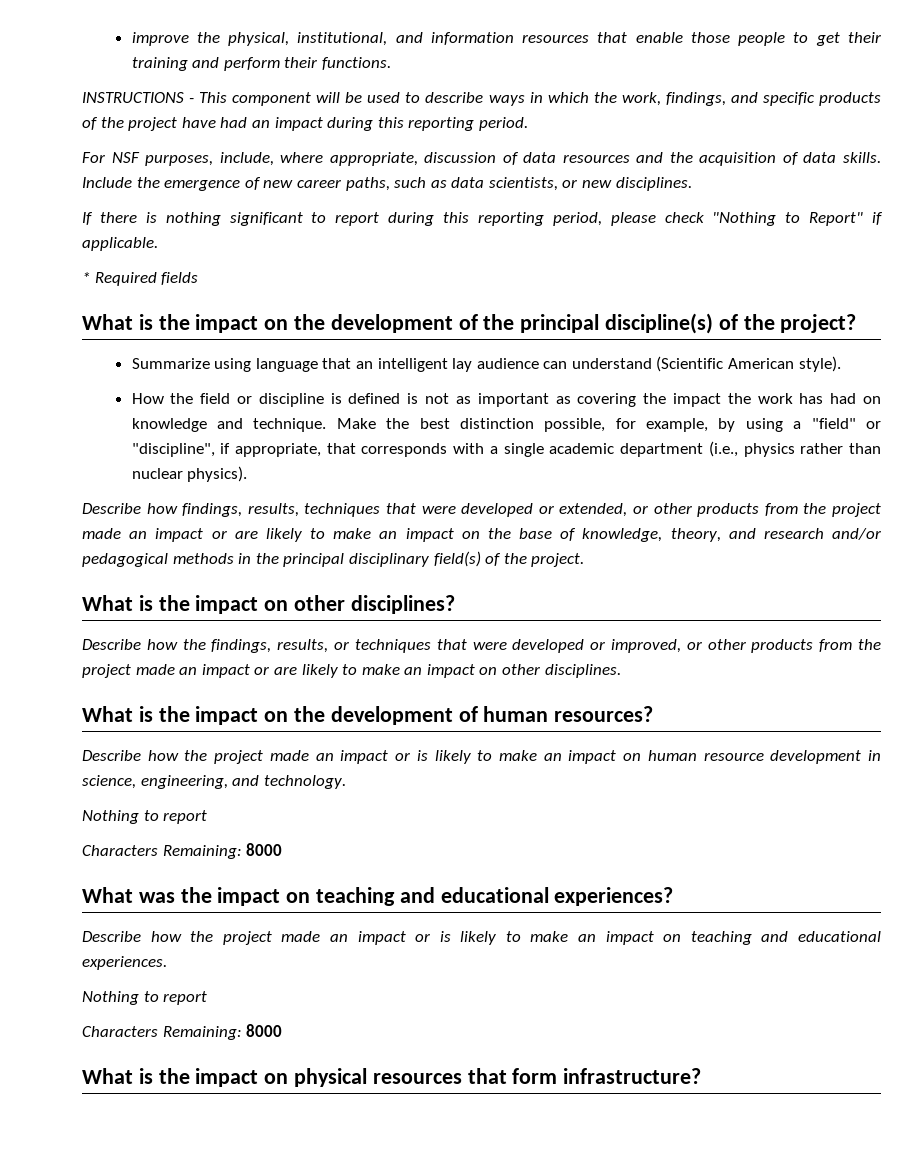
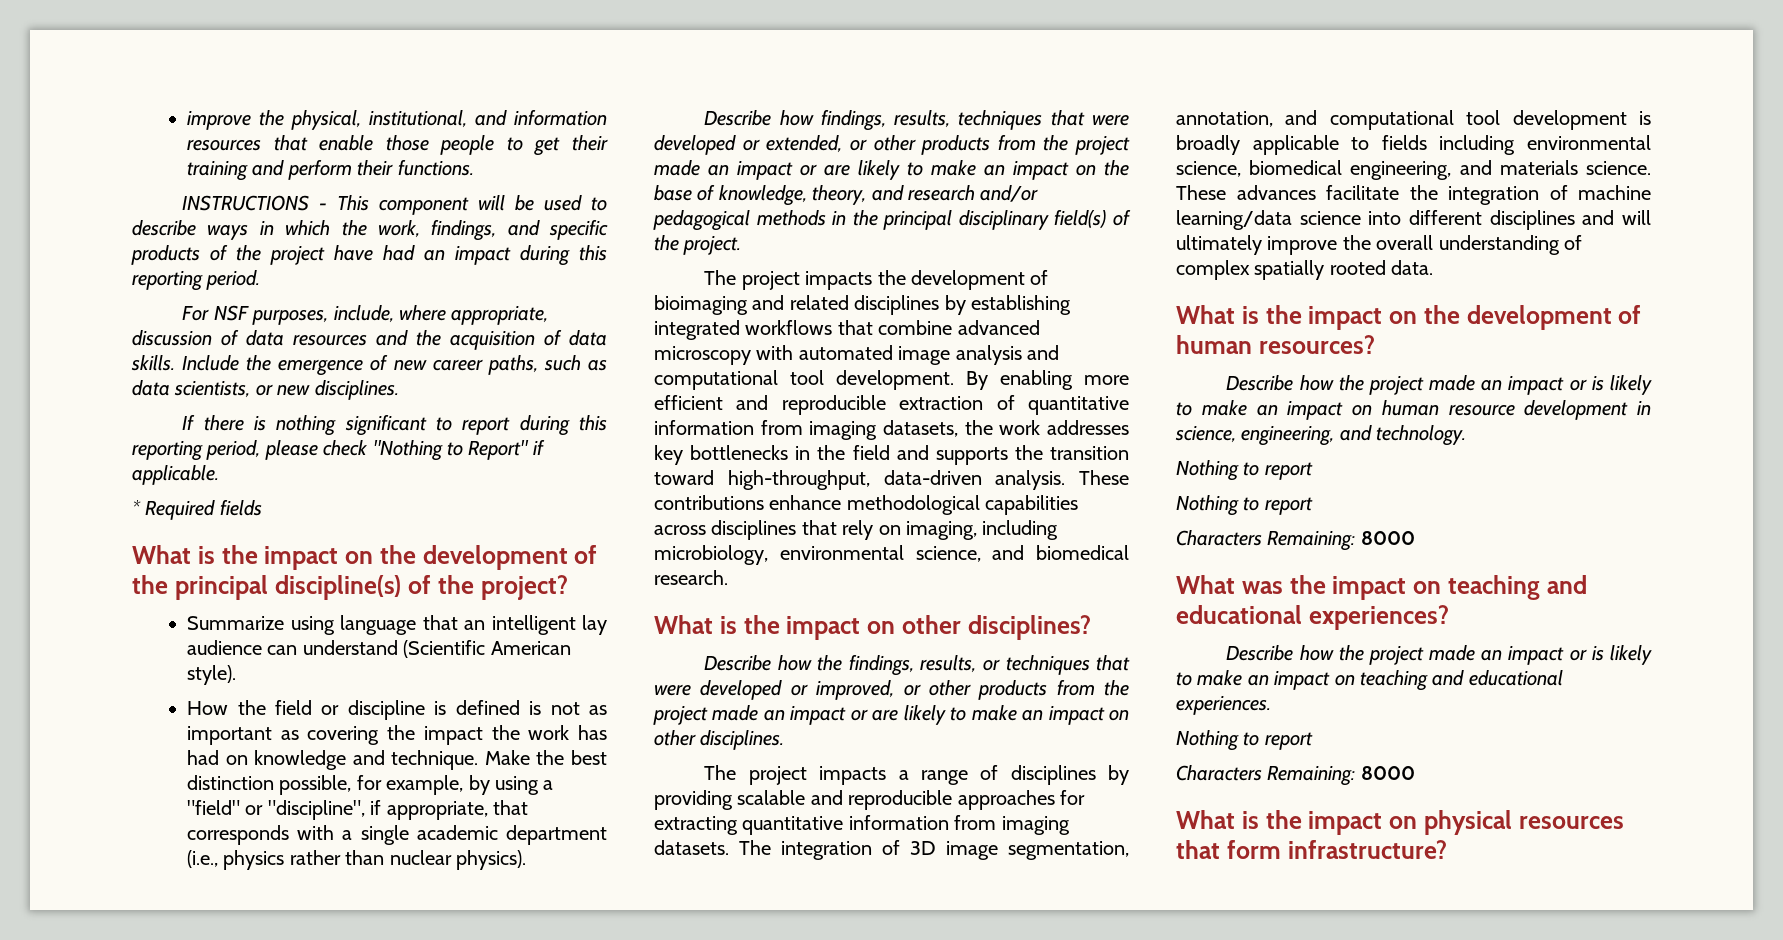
(585, 560) none -> [704,270,1049,290] [654,295,1071,315] [654,320,1040,340] [654,345,1059,365] [654,370,1129,390] [654,395,1129,415] [654,420,1129,440] [654,445,1129,465] [654,470,1129,490] [654,495,1079,515] [654,520,1059,540] [654,545,1129,565] [654,570,728,585] // The project impacts the development of bioimaging and related disciplines by establishing integrated workflows that combine advanced microscopy with automated image analysis and computational tool development. By enabling more efficient and reproducible extraction of quantitative information from imaging datasets, the work addresses key bottlenecks in the field and supports the transition toward high-throughput, data-driven analysis. These contributions enhance methodological capabilities across disciplines that rely on imaging, including microbiology, environmental science, and biomedical research.
(621, 671) none -> [704,765,1129,785] [654,790,1085,810] [654,815,1070,835] [654,840,1129,860] [1176,110,1651,130] [1176,135,1651,155] [1176,160,1651,180] [1176,185,1651,205] [1176,210,1651,230] [1176,235,1582,255] [1176,260,1434,280] // The project impacts a range of disciplines by providing scalable and reproducible approaches for extracting quantitative information from imaging datasets. The integration of 3D image segmentation, annotation, and computational tool development is broadly applicable to fields including environmental science, biomedical engineering, and materials science. These advances facilitate the integration of machine learning/data science into different disciplines and will ultimately improve the overall understanding of complex spatially rooted data.
(208, 817) none -> [1176,495,1313,516] // Nothing to report

